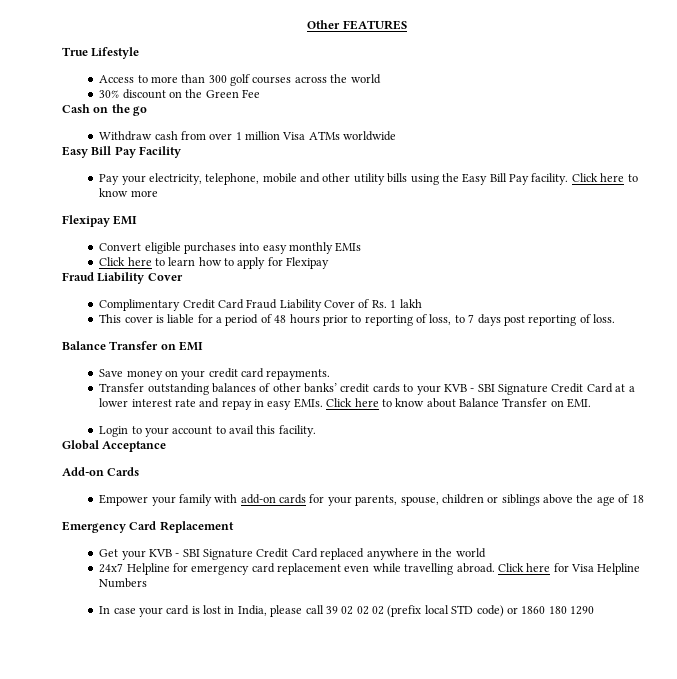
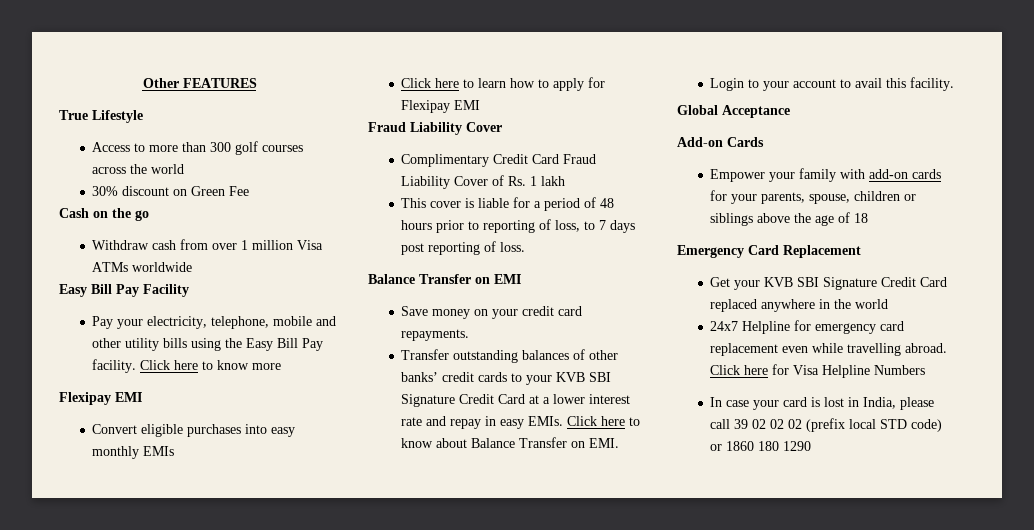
[185,89,203,98] the -> (188, 192) none
(330, 263) none -> [454,100,481,110] EMI
[470,388,475,392] - -> (586, 377) none
[175,553,180,557] - -> (794, 282) none

